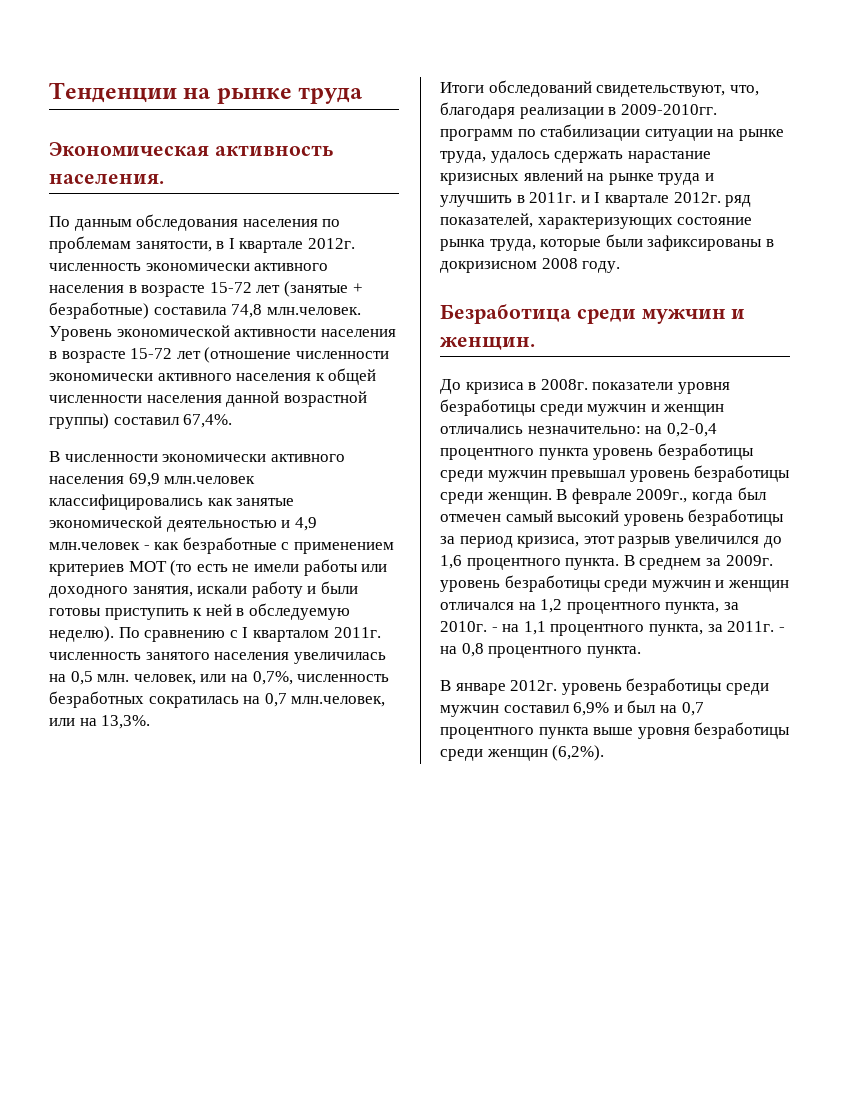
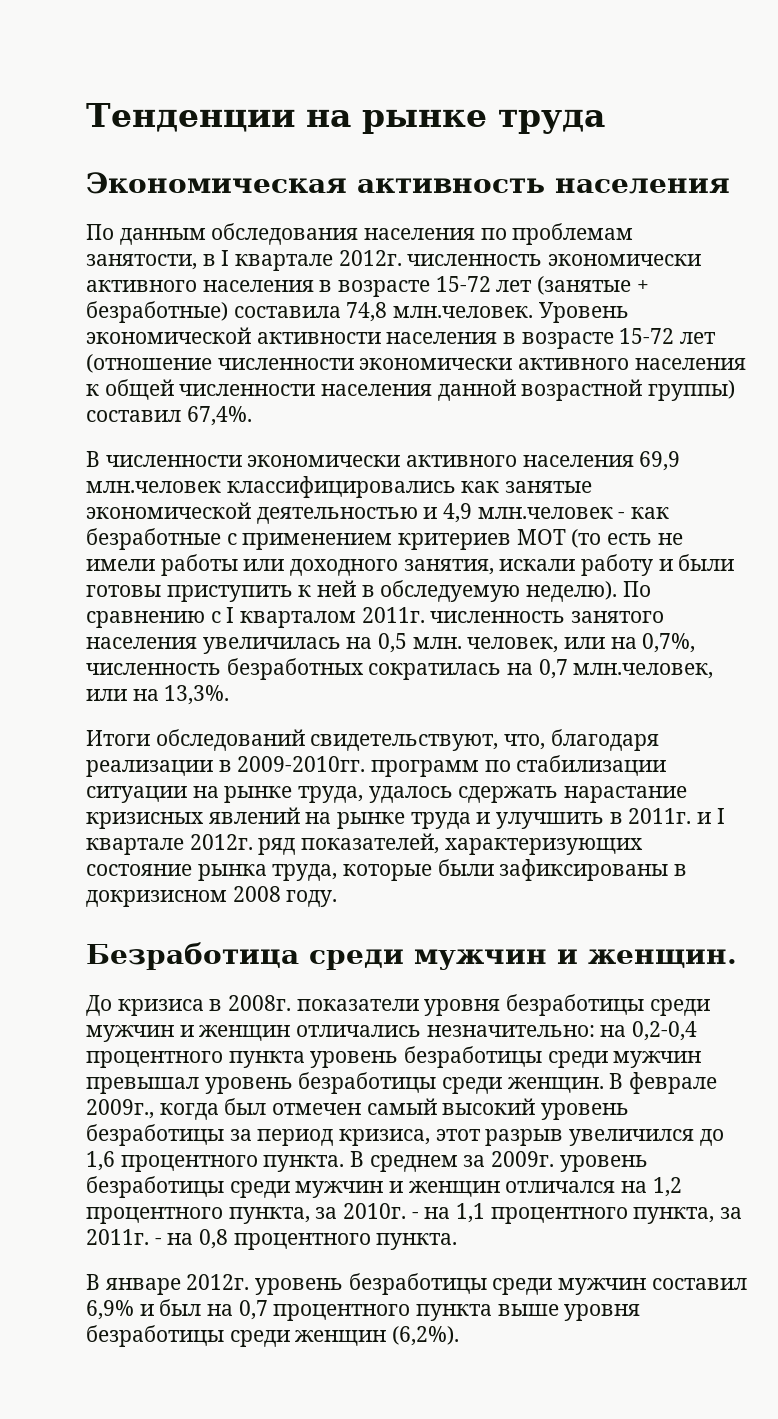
[49,174,164,184] населения. -> [555,178,730,194] населения

